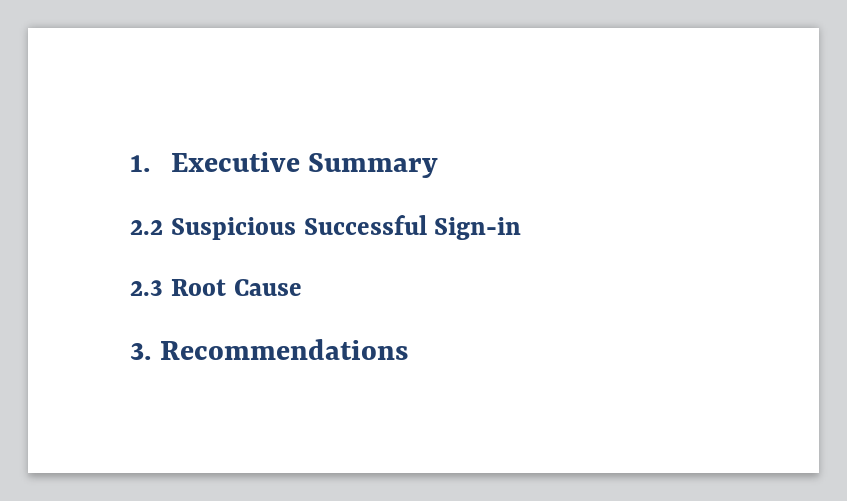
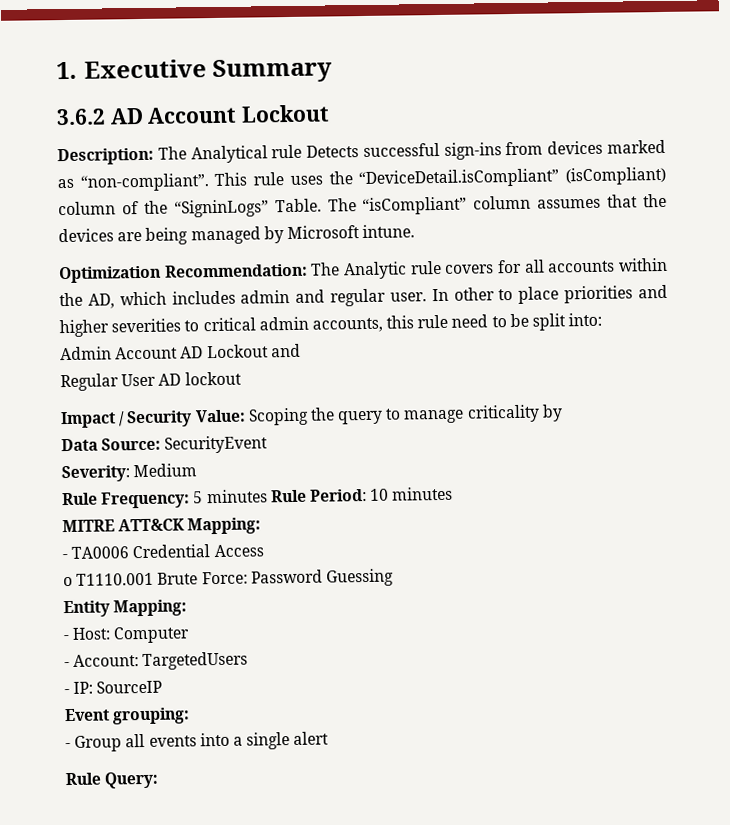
[130,215,522,240] [130,279,302,296] [130,339,408,360] 2.2 Suspicious Successful Sign-in // 2.3 Root Cause // 3. Recommendations -> [56,104,331,126] [57,139,666,166] [57,166,666,192] [58,193,667,218] [58,224,416,245] [59,257,669,284] [59,284,669,309] [59,312,603,338] [60,343,301,361] [60,371,242,392] [60,404,563,429] [61,435,269,454] [61,463,198,483] [62,486,454,509] [62,517,262,535] [62,544,264,560] [63,568,394,587] [63,599,188,618] [63,626,191,644] [64,651,249,671] [64,680,163,695] [64,707,191,725] [65,731,330,752] [65,771,160,789] 3.6.2 AD Account Lockout // Description: The Analytical rule Detects successful sign-ins from devices marked as “non-compliant”. This rule uses the “DeviceDetail.isCompliant” (isCompliant) column of the “SigninLogs” Table. The “isCompliant” column assumes that the devices are being managed by Microsoft intune. // Optimization Recommendation: The Analytic rule covers for all accounts within the AD, which includes admin and regular user. In other to place priorities and higher severities to critical admin accounts, this rule need to be split into: // Admin Account AD Lockout and // Regular User AD lockout // Impact / Security Value: Scoping the query to manage criticality by // Data Source: SecurityEvent // Severity: Medium // Rule Frequency: 5 minutes Rule Period: 10 minutes // MITRE ATT&CK Mapping: // - TA0006 Credential Access // o T1110.001 Brute Force: Password Guessing // Entity Mapping: // - Host: Computer // - Account: TargetedUsers // - IP: SourceIP // Event grouping: // - Group all events into a single alert // Rule Query:

